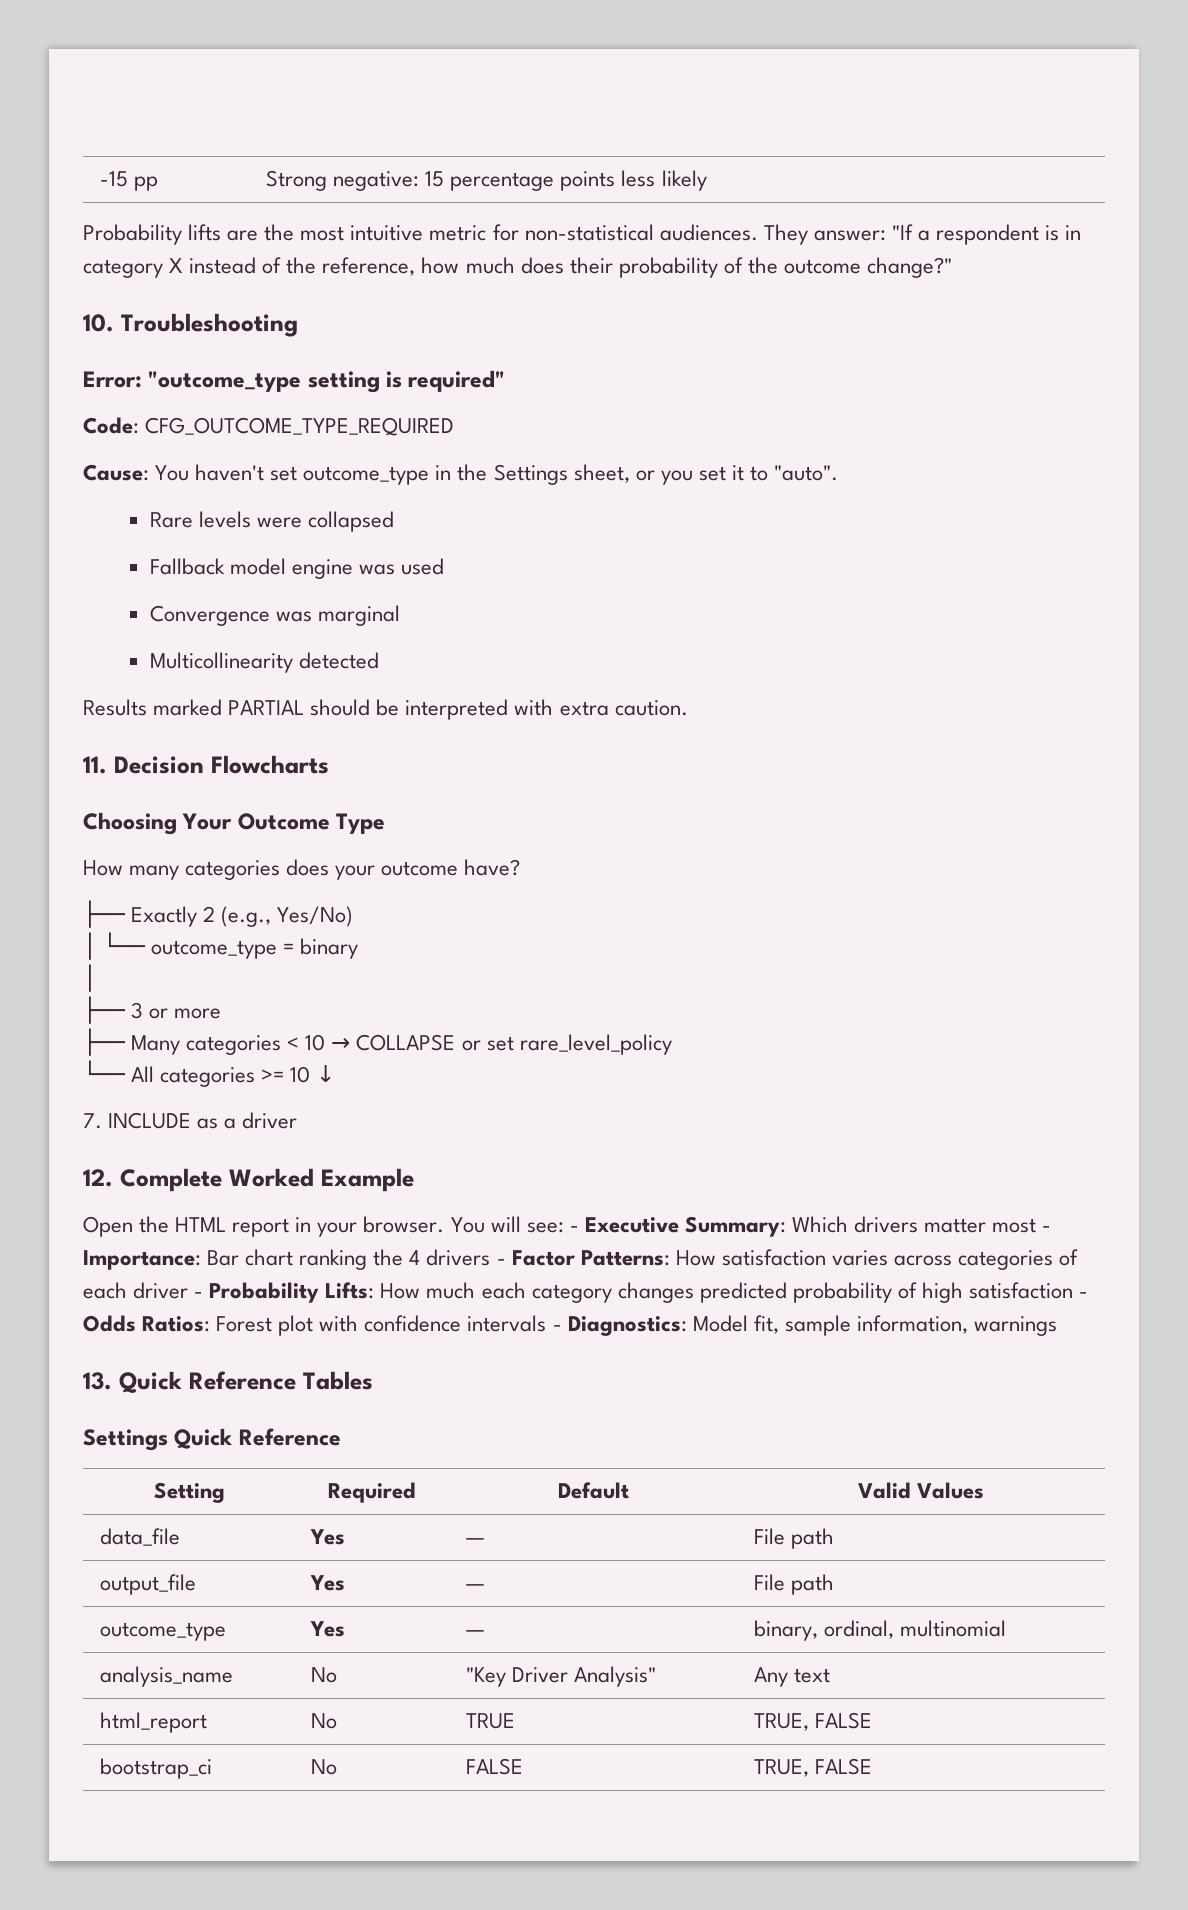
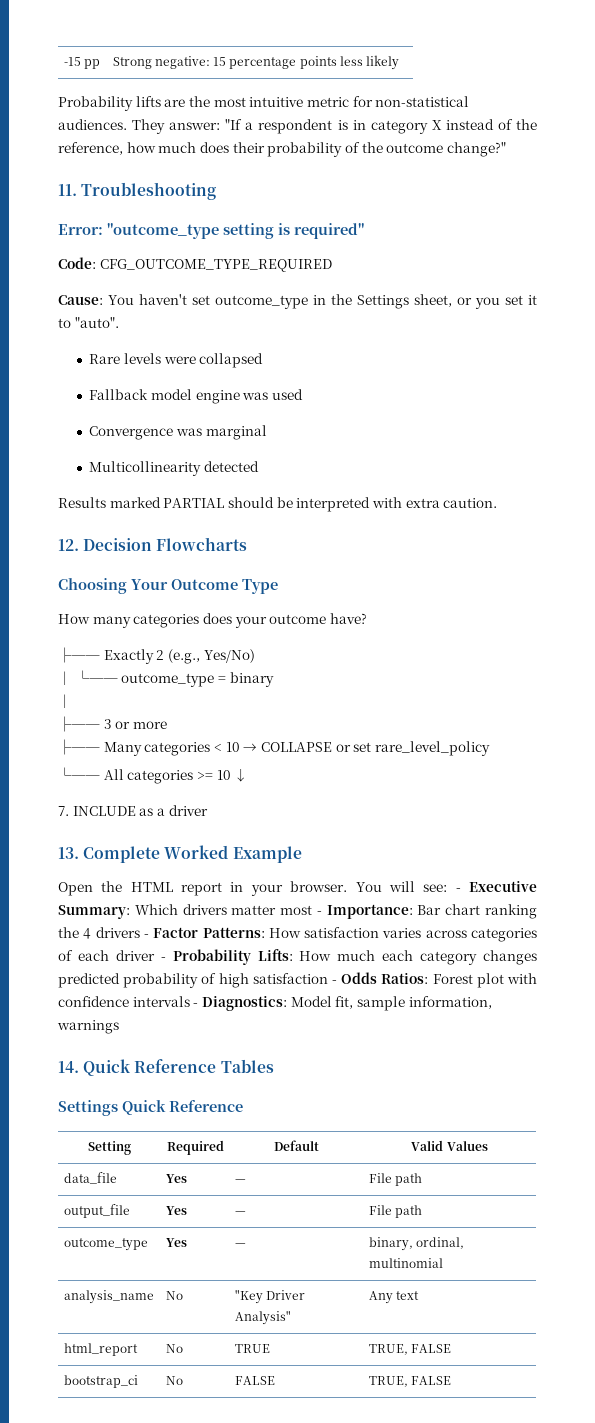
[83,314,114,332] 10. -> [58,184,77,196] 11.
[83,756,107,774] 11. -> [58,539,79,551] 12.
[83,1169,113,1187] 12. -> [58,847,79,859] 13.
[83,1372,112,1390] 13. -> [58,1061,79,1073] 14.

